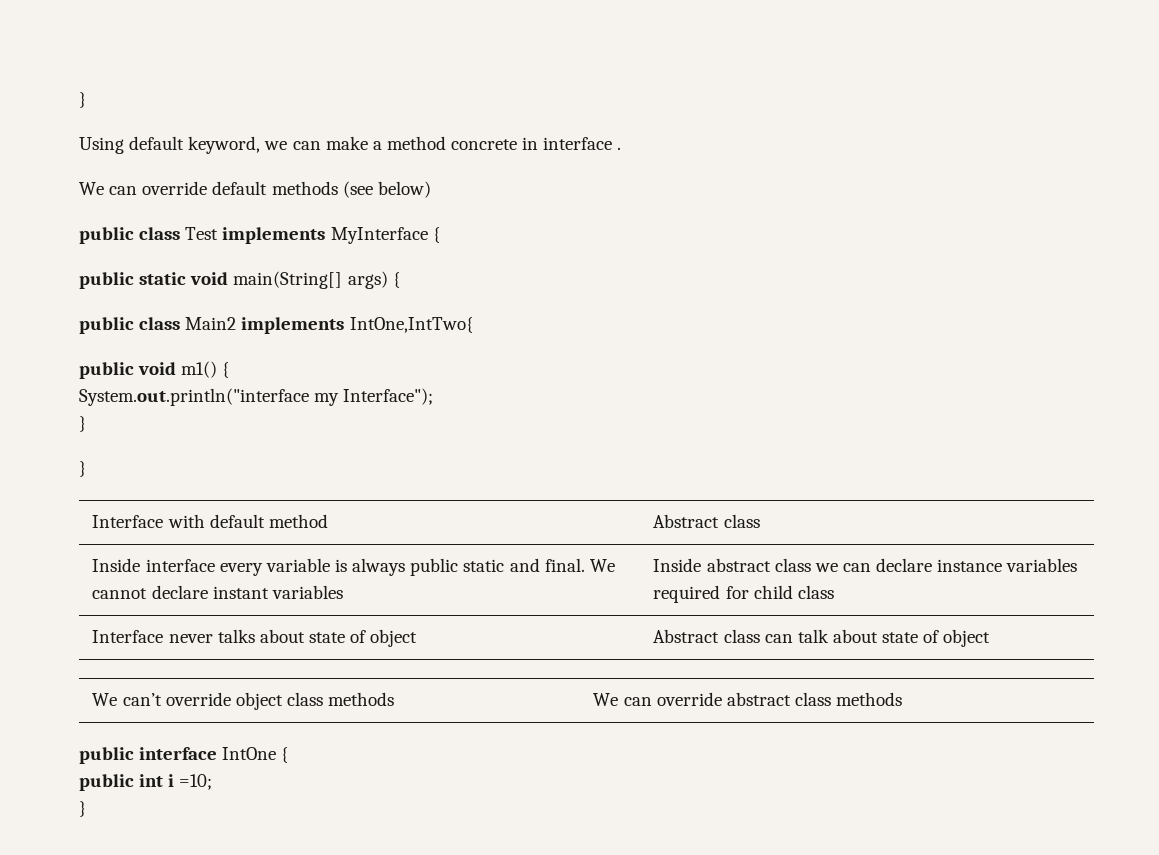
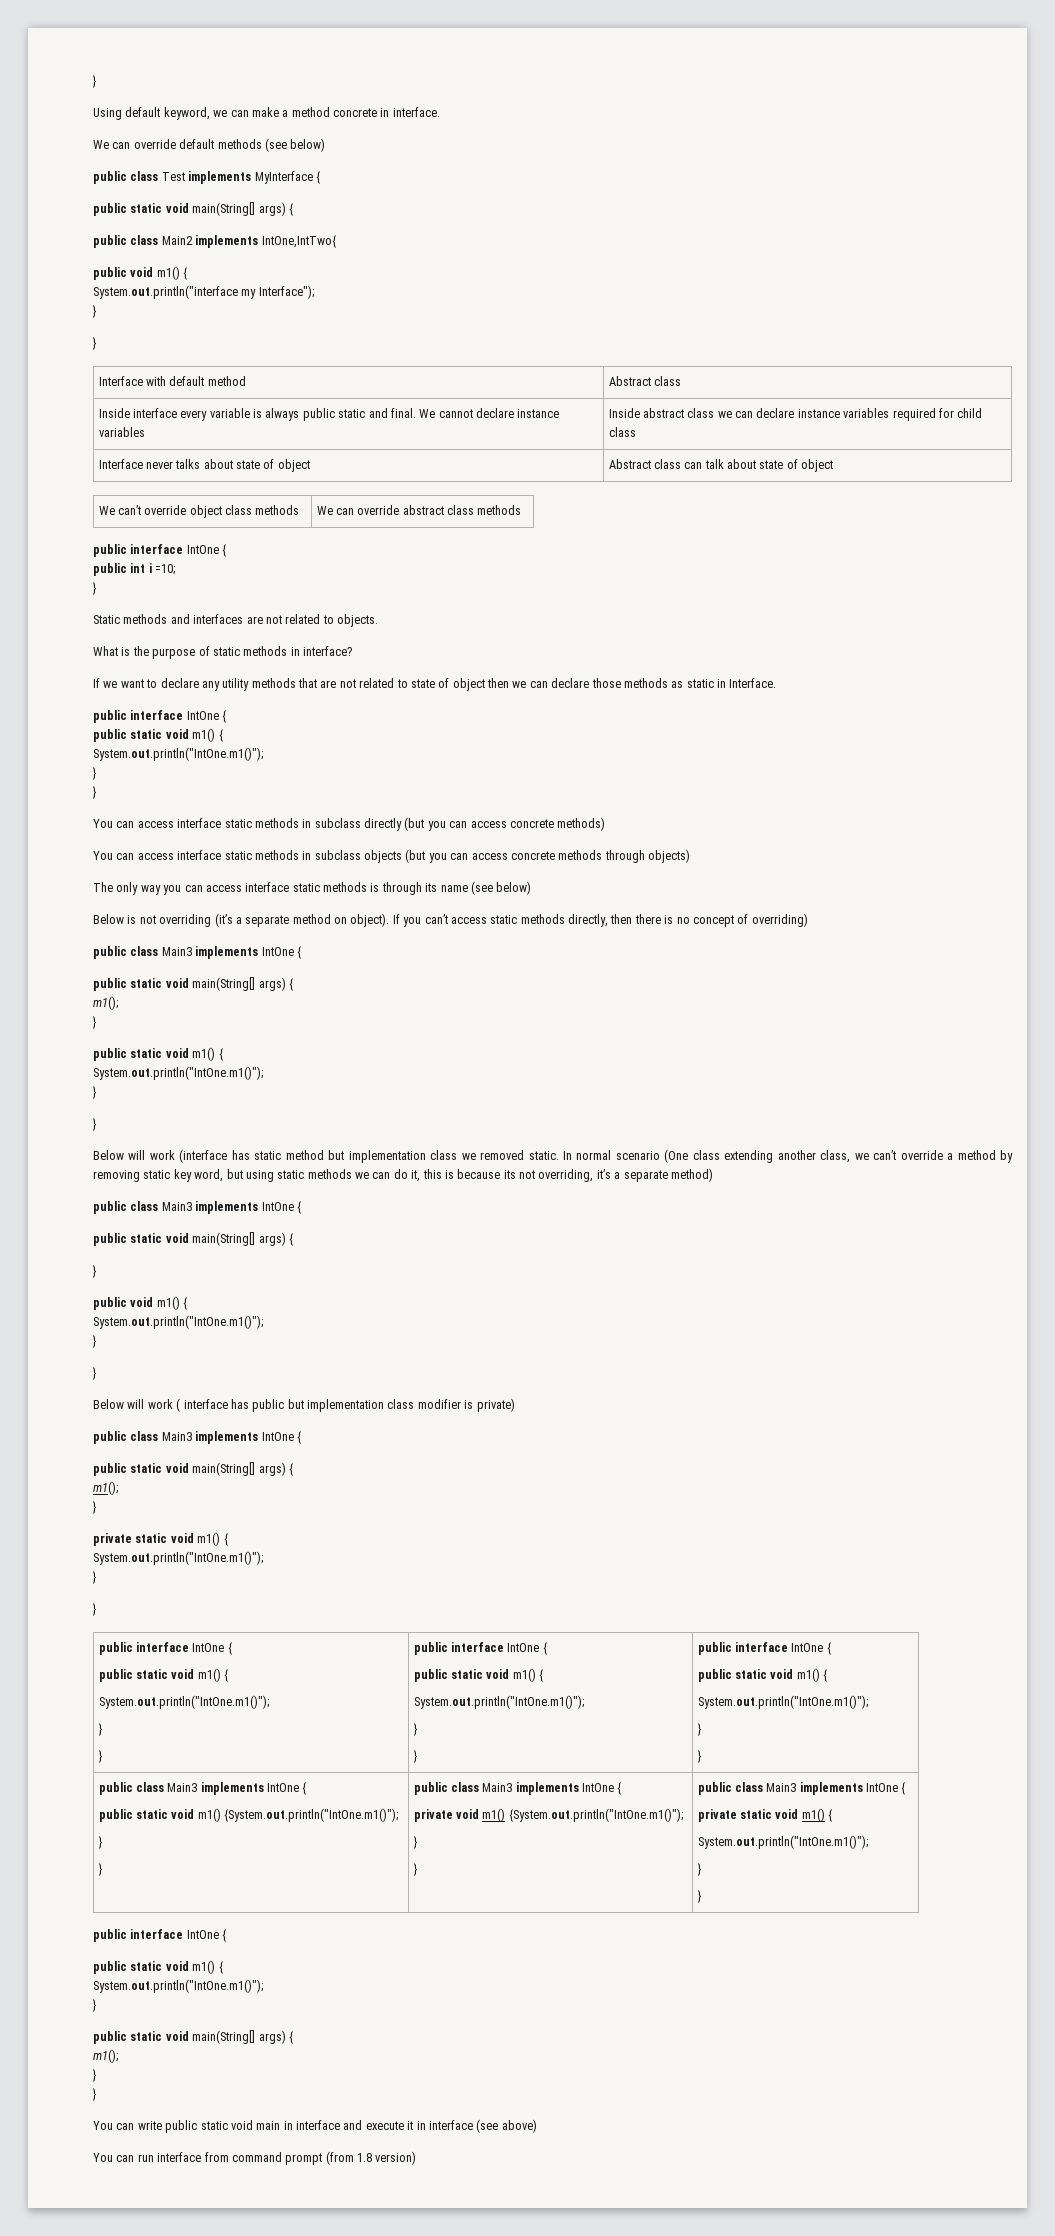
[543,137,622,150] interface . -> [392,107,440,117] interface.
[212,586,269,599] instant -> [517,409,560,418] instance
(86, 809) none -> [93,614,378,627] [93,646,352,659] [93,678,777,691] [93,710,227,723] [93,728,223,742] [93,747,263,761] [92,767,97,780] [92,786,97,799] [93,817,606,831] [93,849,690,863] [93,881,532,895] [93,913,808,927] [93,946,301,959] [93,977,293,991] [93,996,118,1010] [92,1016,97,1029] [93,1047,223,1061] [93,1066,263,1080] [92,1086,97,1099] [92,1118,97,1131] [93,1149,1013,1163] [93,1168,713,1182] [93,1201,301,1214] [93,1232,293,1246] [92,1265,97,1278] [93,1296,188,1310] [93,1315,263,1329] [92,1335,97,1348] [92,1367,97,1380] [93,1398,515,1412] [93,1431,301,1444] [93,1462,293,1476] [93,1481,118,1495] [92,1501,97,1514] [93,1532,228,1546] [93,1551,263,1565] [92,1571,97,1584] [92,1603,97,1616] [98,1642,232,1655] [98,1668,229,1682] [98,1695,269,1709] [97,1723,103,1736] [97,1750,103,1763] [413,1642,547,1655] [413,1668,544,1682] [413,1695,584,1709] [412,1723,418,1736] [412,1750,418,1763] [697,1642,831,1655] [697,1668,828,1682] [697,1695,868,1709] [696,1723,702,1736] [696,1750,702,1763] [98,1782,307,1795] [98,1808,399,1822] [97,1836,103,1849] [97,1863,103,1876] [413,1782,622,1795] [413,1808,683,1822] [412,1836,418,1849] [412,1863,418,1876] [697,1782,906,1795] [697,1808,833,1822] [697,1835,868,1849] [696,1863,702,1876] [696,1890,702,1903] [93,1929,227,1942] [93,1960,223,1974] [93,1979,263,1993] [92,1999,97,2012] [93,2030,293,2044] [93,2049,118,2063] [92,2069,97,2082] [92,2088,97,2101] [93,2119,537,2133] [93,2151,417,2165] // Static methods and interfaces are not related to objects. // What is the purpose of static methods in interface? // If we want to declare any utility methods that are not related to state of object then we can declare those methods as static in Interface. // public interface IntOne { // public static void m1() { // System.out.println("IntOne.m1()"); // } // } // You can access interface static methods in subclass directly (but you can access concrete methods) // You can access interface static methods in subclass objects (but you can access concrete methods through objects) // The only way you can access interface static methods is through its name (see below) // Below is not overriding (it’s a separate method on object). If you can’t access static methods directly, then there is no concept of overriding) // public class Main3 implements IntOne { // public static void main(String[] args) { // m1(); // } // public static void m1() { // System.out.println("IntOne.m1()"); // } // } // Below will work (interface has static method but implementation class we removed static. In normal scenario (One class extending another class, we can’t override a method by removing static key word, but using static methods we can do it, this is because its not overriding, it’s a separate method) // public class Main3 implements IntOne { // public static void main(String[] args) { // } // public void m1() { // System.out.println("IntOne.m1()"); // } // } // Below will work ( interface has public but implementation class modifier is private) // public class Main3 implements IntOne { // public static void main(String[] args) { // m1(); // } // private static void m1() { // System.out.println("IntOne.m1()"); // } // } // public interface IntOne { // public static void m1() { // System.out.println("IntOne.m1()"); // } // } | public interface IntOne { // public static void m1() { // System.out.println("IntOne.m1()"); // } // } | public interface IntOne { // public static void m1() { // System.out.println("IntOne.m1()"); // } // } // public class Main3 implements IntOne { // public static void m1() {System.out.println("IntOne.m1()"); // } // } | public class Main3 implements IntOne { // private void m1() {System.out.println("IntOne.m1()"); // } // } | public class Main3 implements IntOne { // private static void m1() { // System.out.println("IntOne.m1()"); // } // } // public interface IntOne { // public static void m1() { // System.out.println("IntOne.m1()"); // } // public static void main(String[] args) { // m1(); // } // } // You can write public static void main in interface and execute it in interface (see above) // You can run interface from command prompt (from 1.8 version)

